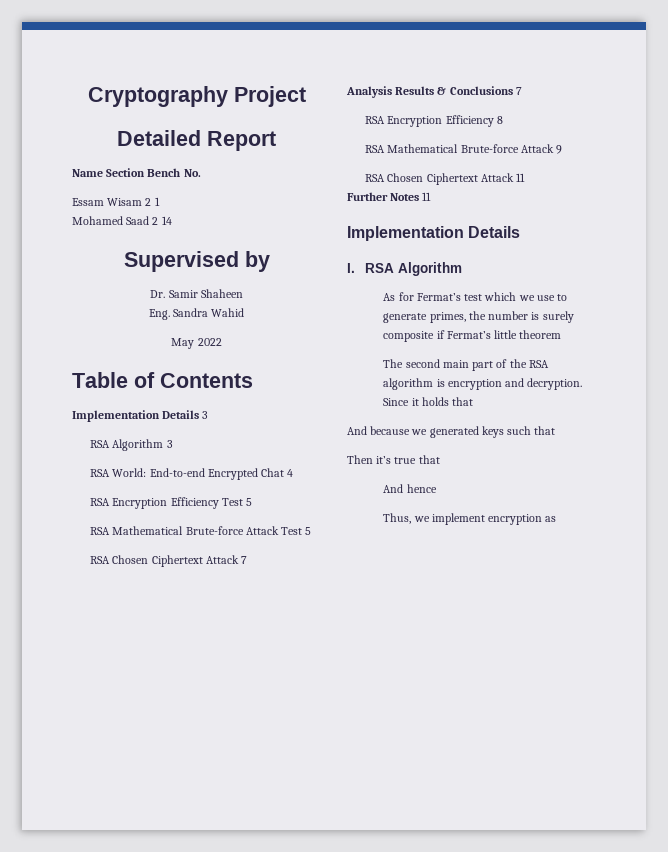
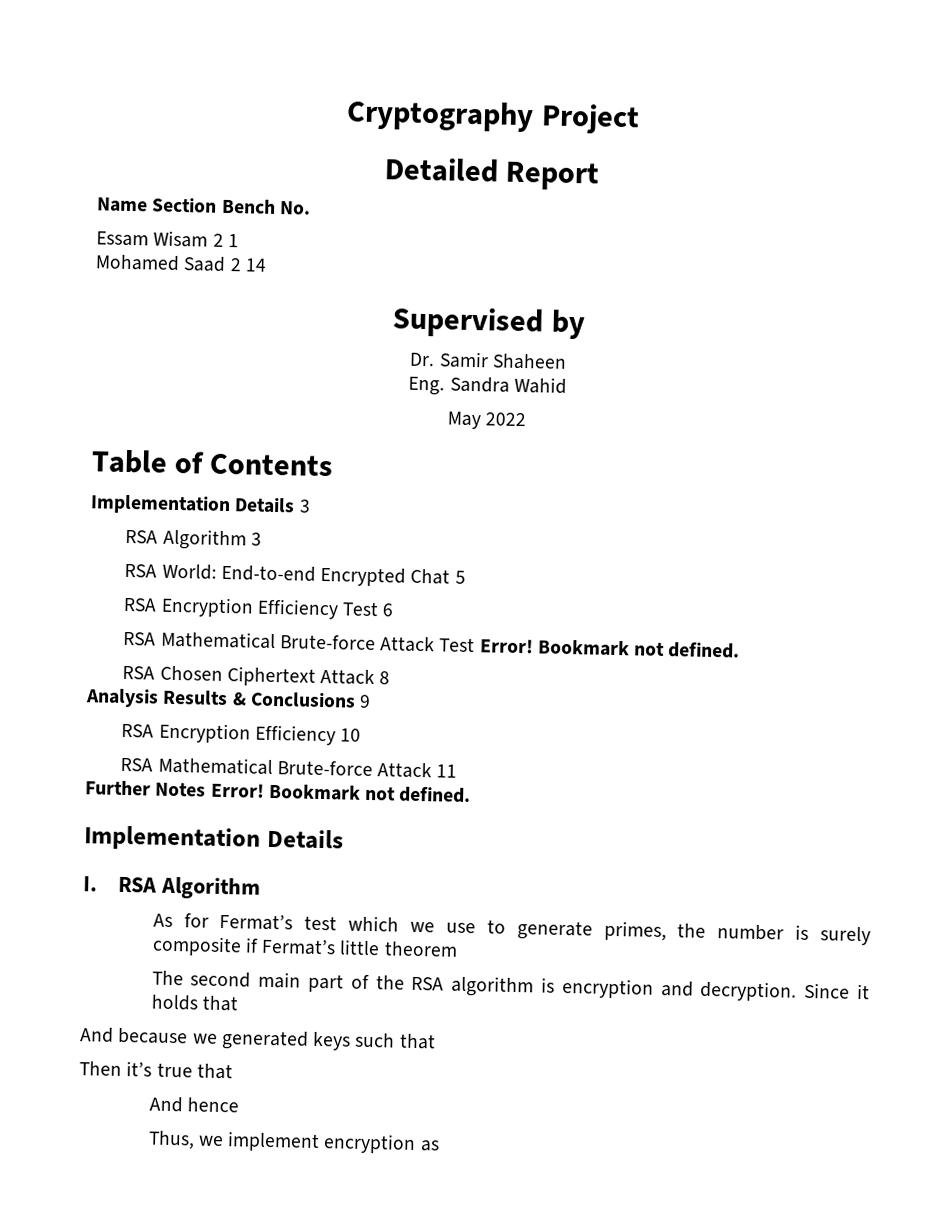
[287,469,294,477] 4 -> [454,570,466,584] 5
[246,498,253,506] 5 -> [382,603,395,617] 6
[305,527,312,535] [90,555,248,567] 5 // RSA Chosen Ciphertext Attack 7 -> [479,638,741,659] [122,665,391,687] Error! Bookmark not defined. // RSA Chosen Ciphertext Attack 8
[515,87,522,95] [365,115,503,127] [365,144,563,154] [365,173,514,185] 7 // RSA Encryption Efficiency 8 // RSA Mathematical Brute-force Attack 9 // RSA Chosen Ciphertext Attack -> [359,694,372,708] [121,722,362,746] [120,756,433,779] 9 // RSA Encryption Efficiency 10 // RSA Mathematical Brute-force Attack
[422,192,432,201] 11 -> [210,782,472,804] Error! Bookmark not defined.

